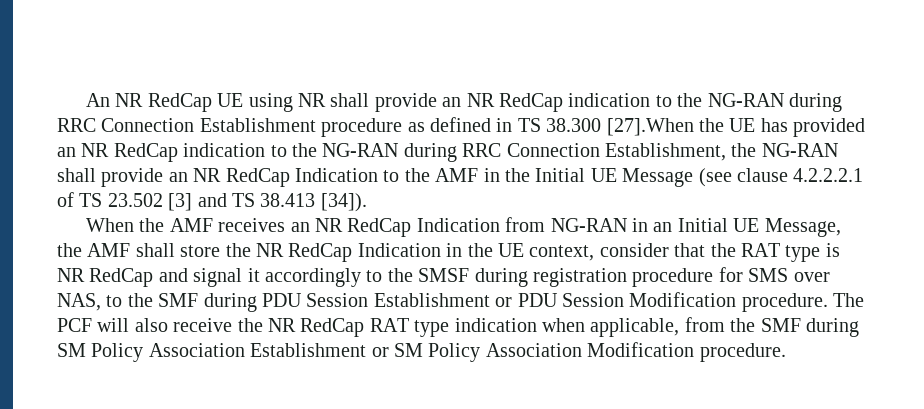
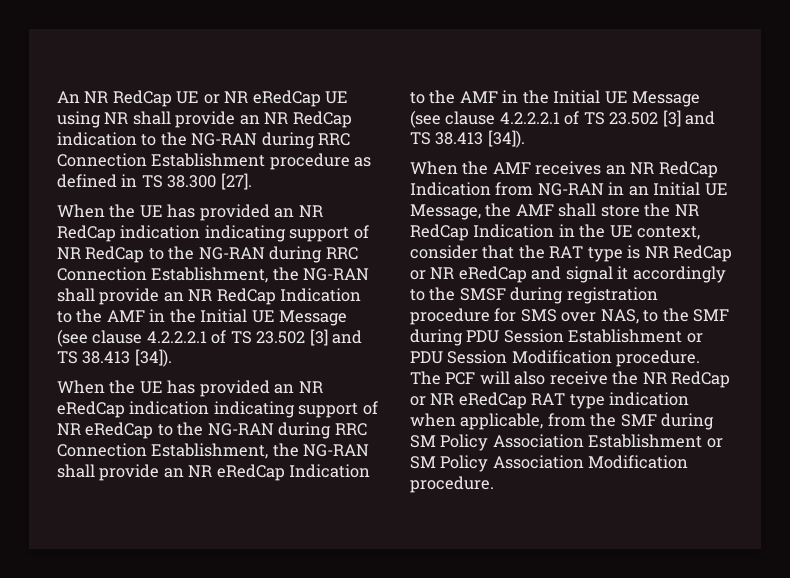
(244, 100) none -> [203,90,349,107] or NR eRedCap UE
[606,118,694,136] [27].When -> [220,173,252,190] [57,204,105,218] [27]. // When
(266, 150) none -> [204,225,369,242] [57,246,145,263] indicating support of NR RedCap
(367, 202) none -> [57,380,323,397] [57,401,378,418] [57,422,367,439] [57,443,370,459] [57,464,371,481] [410,90,701,107] [410,110,716,128] [410,130,525,148] // When the UE has provided an NR eRedCap indication indicating support of NR eRedCap to the NG-RAN during RRC Connection Establishment, the NG-RAN shall provide an NR eRedCap Indication to the AMF in the Initial UE Message (see clause 4.2.2.2.1 of TS 23.502 [3] and TS 38.413 [34]).
(154, 277) none -> [410,266,527,283] or NR eRedCap
(365, 327) none -> [410,392,527,409] or NR eRedCap

